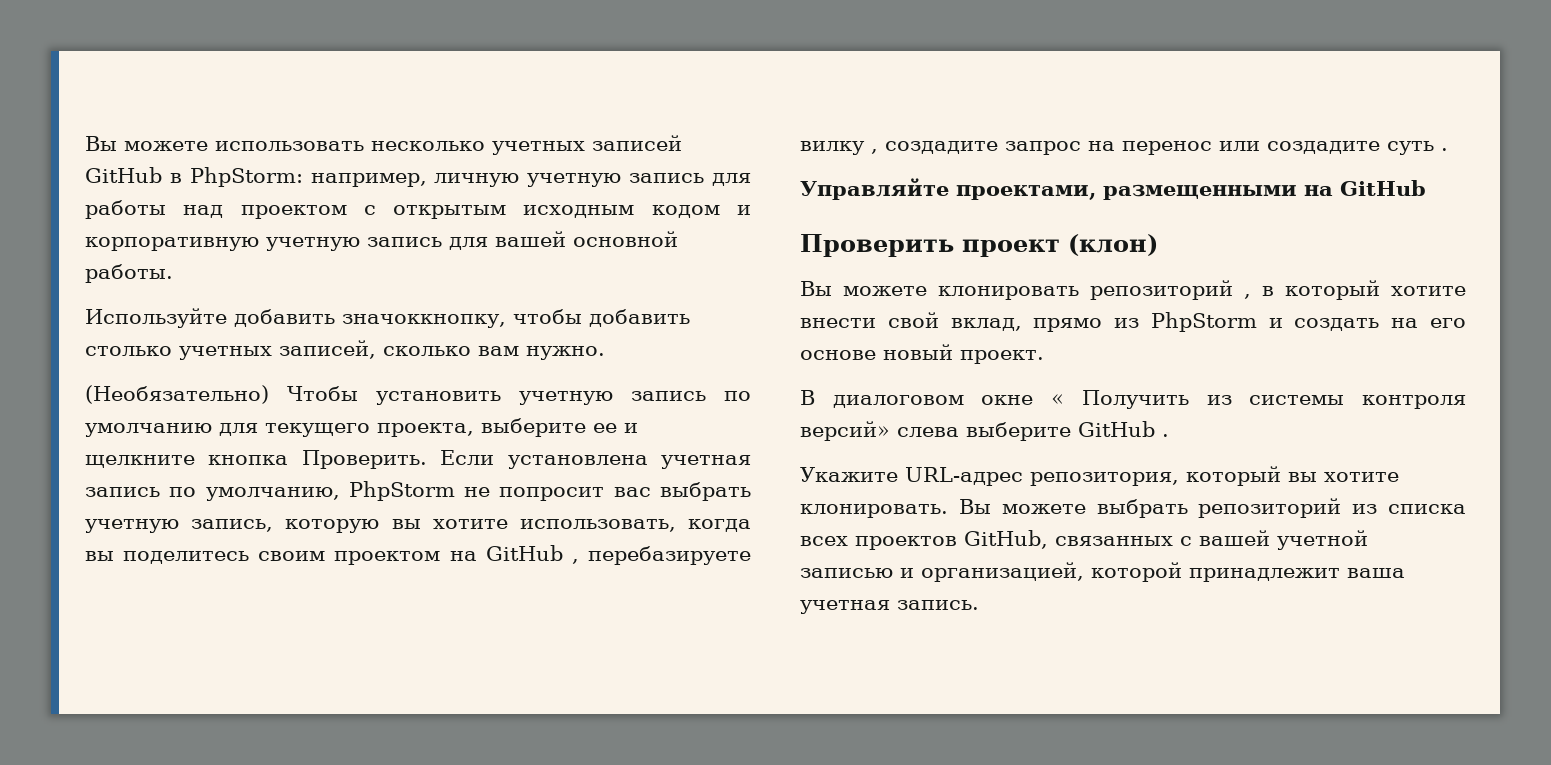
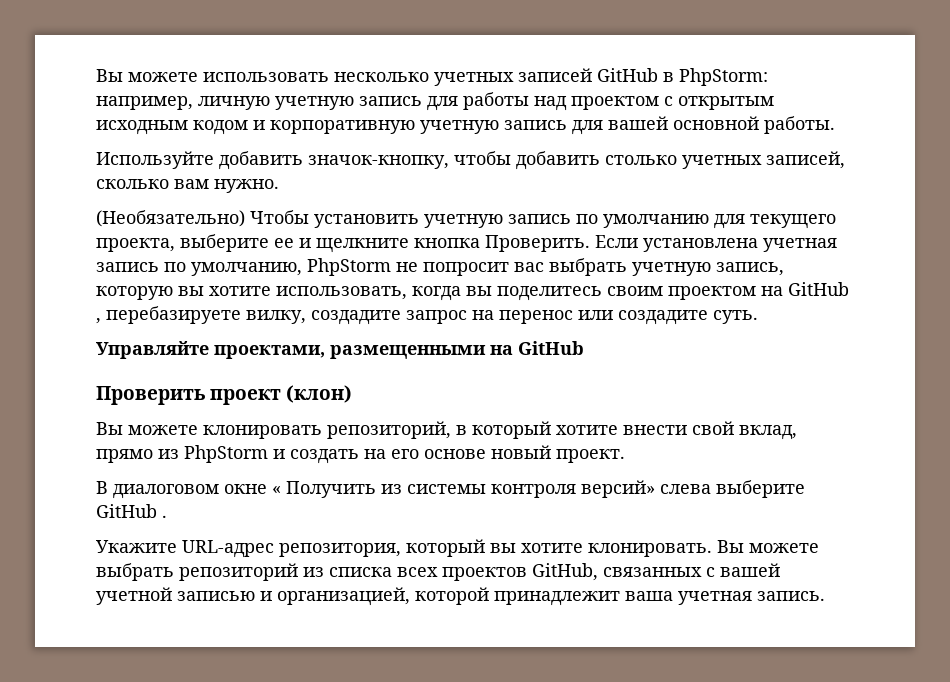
[342,314,506,328] значоккнопку, -> [308,155,449,169] значок-кнопку,
[800,141,878,155] вилку , -> [246,310,306,324] вилку,
[1387,141,1448,155] суть . -> [713,310,758,324] суть.
[1090,280,1251,300] репозиторий , -> [327,421,451,439] репозиторий,

